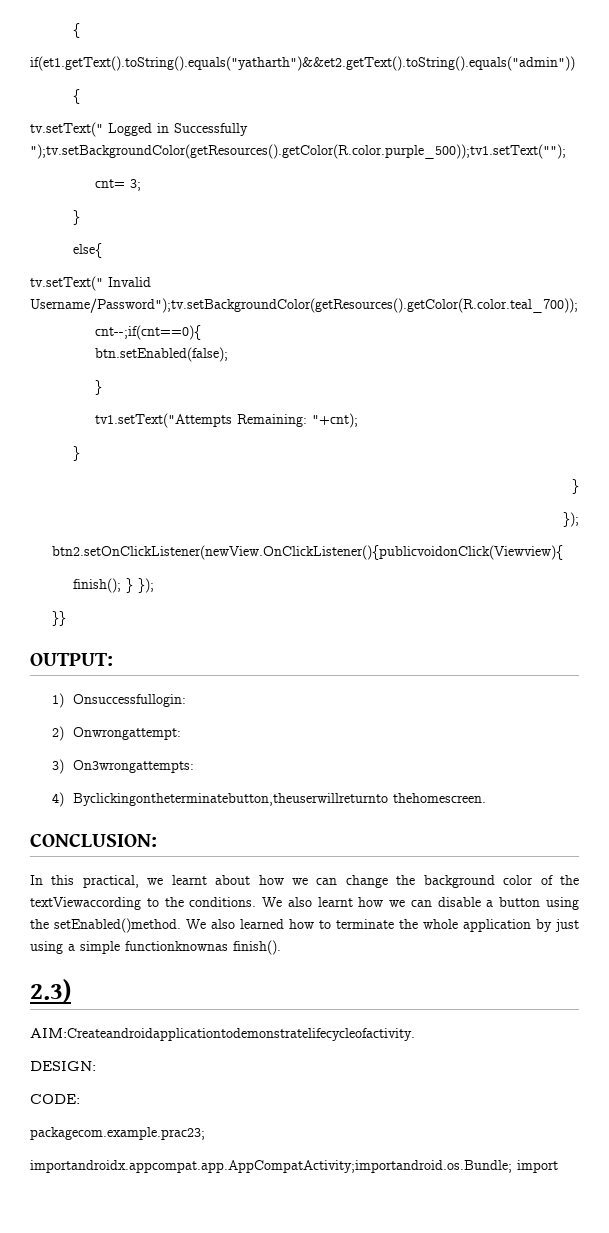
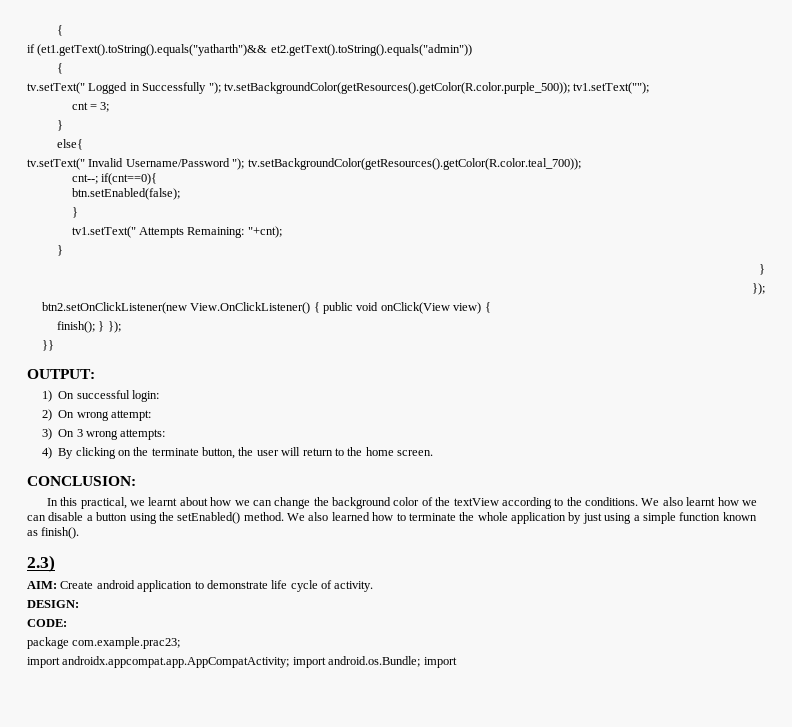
[73,23,81,38] [30,56,575,71] { // if(et1.getText().toString().equals("yatharth")&&et2.getText().toString().equals("admin")) -> [56,25,63,36] [27,44,472,56] { // if (et1.getText().toString().equals("yatharth")&& et2.getText().toString().equals("admin"))
[30,144,566,159] [95,179,126,188] ");tv.setBackgroundColor(getResources().getColor(R.color.purple_500));tv1.setText(""); // cnt= -> [208,82,650,94] [71,102,98,110] "); tv.setBackgroundColor(getResources().getColor(R.color.purple_500)); tv1.setText(""); // cnt =
[30,298,578,313] [95,325,202,340] Username/Password");tv.setBackgroundColor(getResources().getColor(R.color.teal_700)); // cnt--;if(cnt==0){ -> [125,158,581,170] [71,173,158,185] Username/Password "); tv.setBackgroundColor(getResources().getColor(R.color.teal_700)); // cnt--; if(cnt==0){
[95,413,233,428] tv1.setText("Attempts -> [71,226,185,238] tv1.setText(" Attempts
[51,545,563,560] btn2.setOnClickListener(newView.OnClickListener(){publicvoidonClick(Viewview){ -> [41,302,491,314] btn2.setOnClickListener(new View.OnClickListener() { public void onClick(View view) {
[73,694,187,707] [51,726,182,741] [51,759,195,774] [51,792,487,807] Onsuccessfullogin: // 2) Onwrongattempt: // 3) On3wrongattempts: // 4) Byclickingontheterminatebutton,theuserwillreturnto thehomescreen. -> [58,390,159,402] [41,409,151,421] [41,428,166,440] [41,447,434,459] On successful login: // 2) On wrong attempt: // 3) On 3 wrong attempts: // 4) By clicking on the terminate button, the user will return to the home screen.
[30,897,141,910] textViewaccording -> [453,497,552,509] textView according
[54,918,181,933] setEnabled()method. -> [177,512,284,524] setEnabled() method.
[125,941,228,951] functionknownas -> [679,512,757,521] [27,530,38,536] function known as
[30,1028,415,1041] [30,1061,96,1071] [30,1094,80,1104] [30,1127,205,1140] [30,1160,512,1173] AIM:Createandroidapplicationtodemonstratelifecycleofactivity. // DESIGN: // CODE: // packagecom.example.prac23; // importandroidx.appcompat.app.AppCompatActivity;importandroid.os.Bundle; -> [27,580,374,592] [27,600,79,608] [27,619,67,627] [27,637,181,649] [27,656,421,668] AIM: Create android application to demonstrate life cycle of activity. // DESIGN: // CODE: // package com.example.prac23; // import androidx.appcompat.app.AppCompatActivity; import android.os.Bundle;

